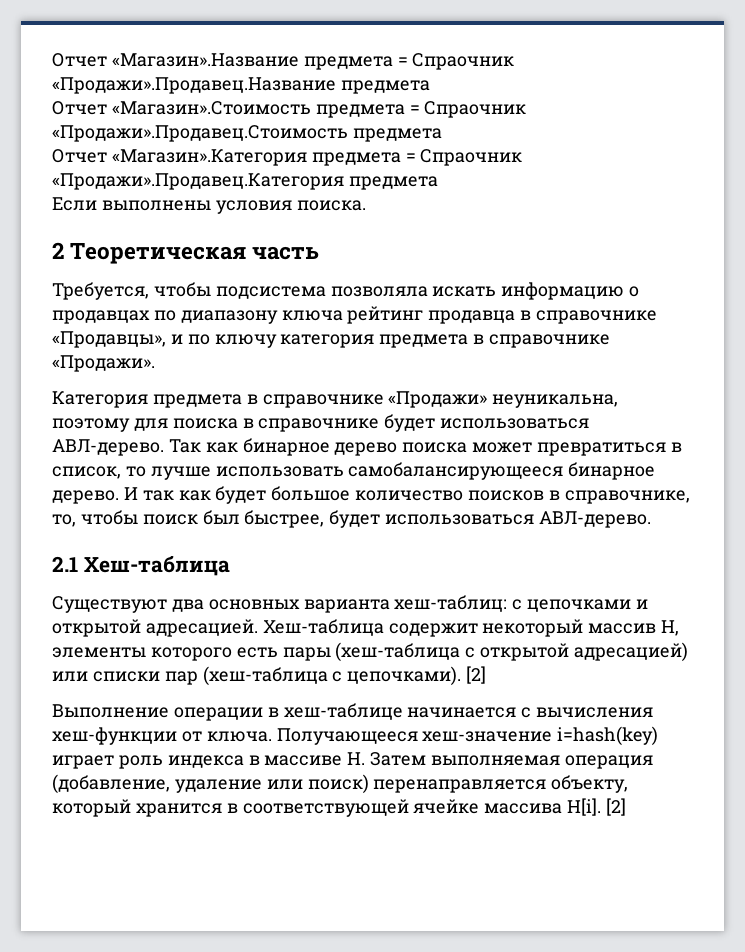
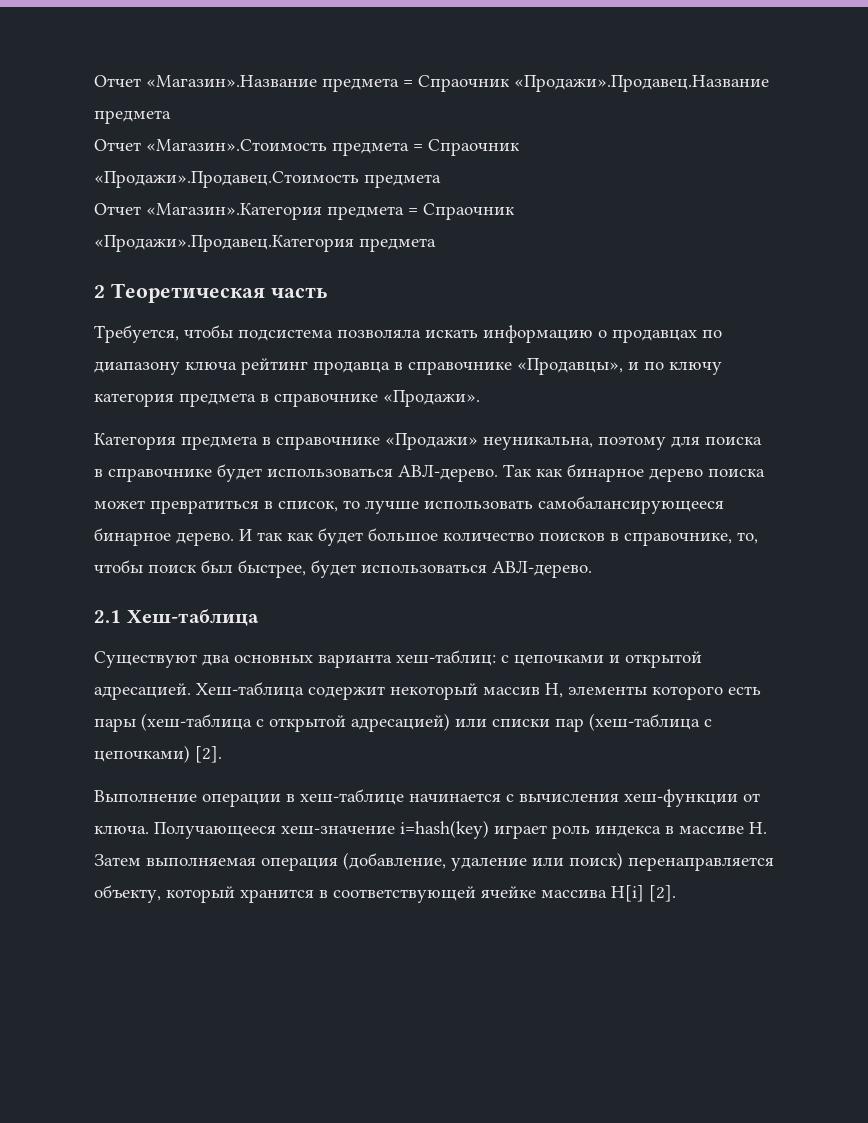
[52,197,366,214] // Если выполнены условия поиска. -> (436, 245) none
[347,666,487,686] цепочками). [2] -> [94,745,222,763] цепочками) [2].
[567,798,627,816] H[i]. [2] -> [611,885,676,902] H[i] [2].

